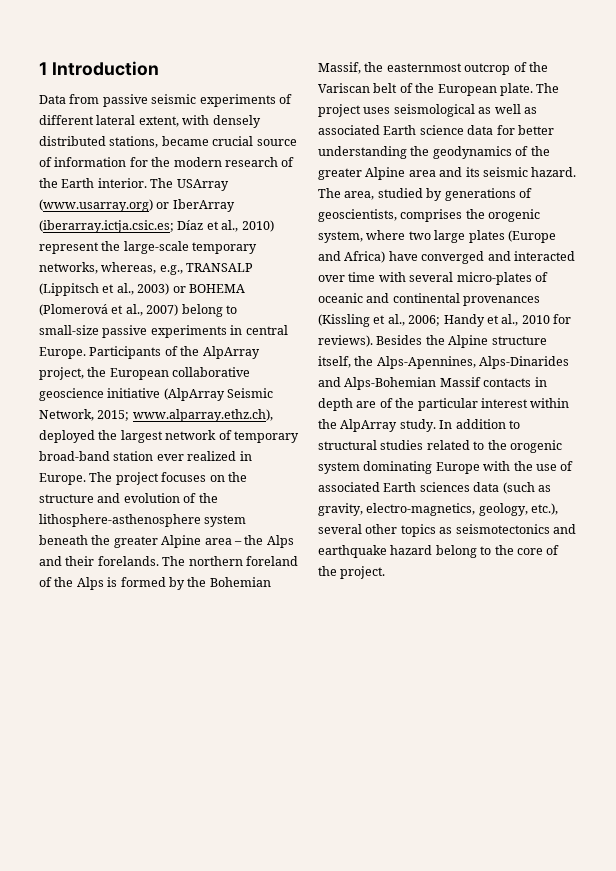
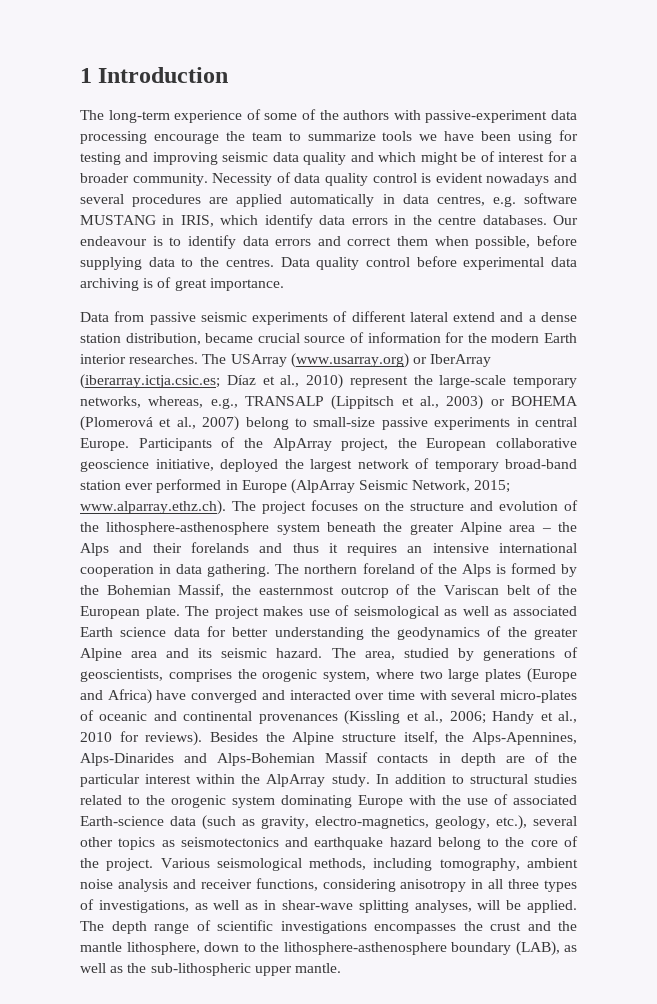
(159, 68) none -> [80,109,577,123] [80,130,579,144] [80,151,577,165] [80,172,578,186] [80,193,577,207] [80,214,578,228] [80,235,577,249] [80,256,577,270] [80,277,284,291] // The long-term experience of some of the authors with passive-experiment data processing encourage the team to summarize tools we have been using for testing and improving seismic data quality and which might be of interest for a broader community. Necessity of data quality control is evident nowadays and several procedures are applied automatically in data centres, e.g. software MUSTANG in IRIS, which identify data errors in the centre databases. Our endeavour is to identify data errors and correct them when possible, before supplying data to the centres. Data quality control before experimental data archiving is of great importance.
[138,115,261,128] [39,136,159,148] extent, with densely distributed stations, -> [453,312,577,322] [80,333,201,345] extend and a dense station distribution,
[224,157,295,167] [39,178,147,188] research of the Earth interior. -> [544,333,578,343] [80,354,199,364] Earth interior researches.
[107,388,274,401] [39,409,273,422] initiative (AlpArray Seismic Network, 2015; www.alparray.ethz.ch), -> [155,459,214,471] initiative,
[187,451,252,461] [39,473,86,485] realized in Europe. -> [156,479,511,494] [80,500,226,515] performed in Europe (AlpArray Seismic Network, 2015; www.alparray.ethz.ch).
[97,556,159,566] forelands. -> [190,542,577,556] [80,564,271,577] forelands and thus it requires an intensive international cooperation in data gathering.
[363,107,391,114] uses -> [263,605,350,616] makes use of
[383,482,470,492] Earth sciences -> [80,816,164,826] Earth-science
(386, 572) none -> [160,858,578,871] [80,878,577,892] [80,899,577,913] [80,920,577,934] [80,941,577,956] [80,963,341,976] Various seismological methods, including tomography, ambient noise analysis and receiver functions, considering anisotropy in all three types of investigations, as well as in shear-wave splitting analyses, will be applied. The depth range of scientific investigations encompasses the crust and the mantle lithosphere, down to the lithosphere-asthenosphere boundary (LAB), as well as the sub-lithospheric upper mantle.

